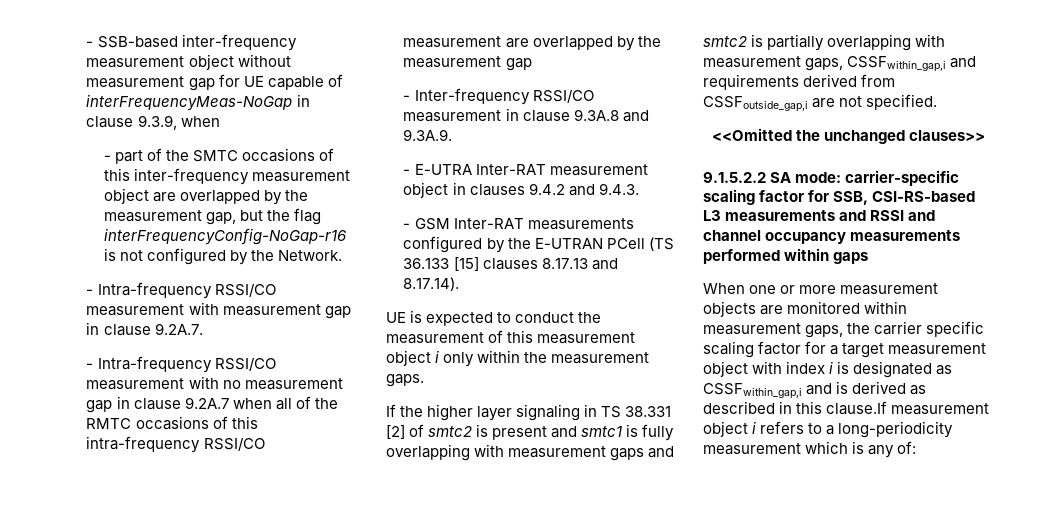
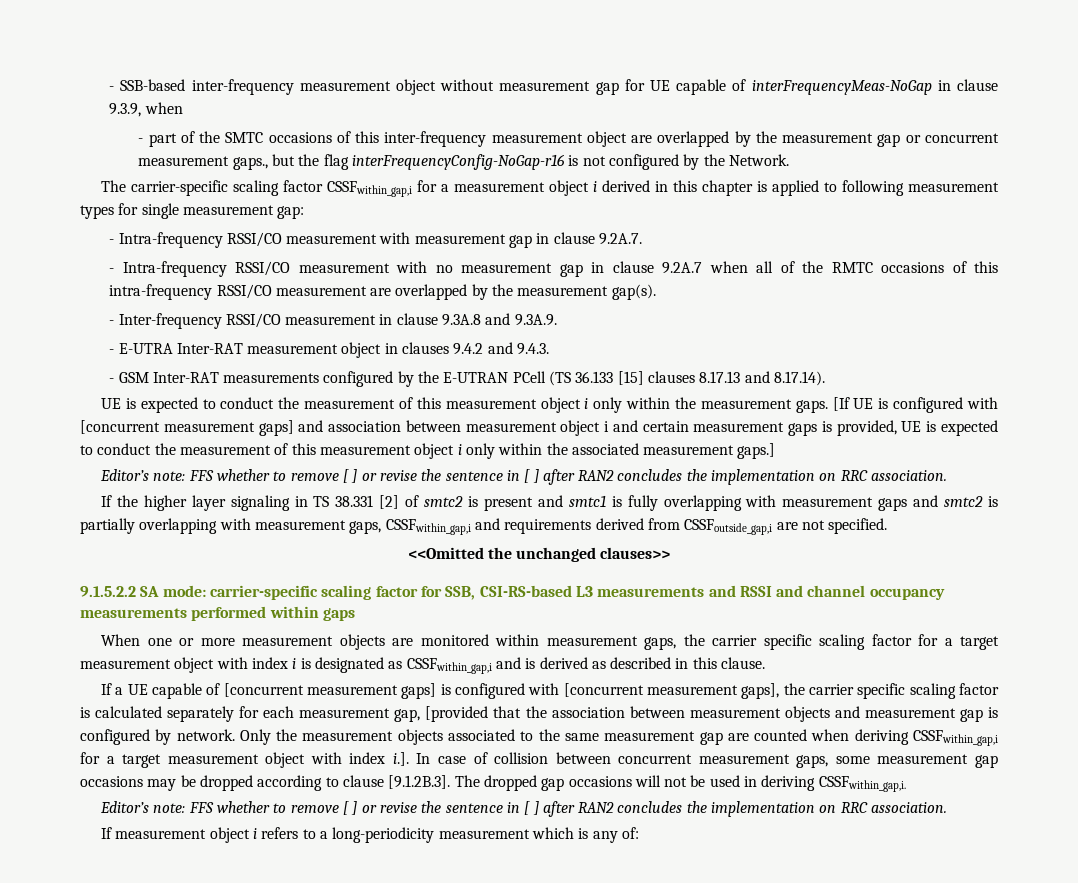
[205,212,236,225] gap, -> [877,133,1000,147] [138,156,268,170] gap or concurrent measurement gaps.,
(343, 255) none -> [101,180,999,197] [80,203,305,219] // The carrier-specific scaling factor CSSFwithin_gap,i for a measurement object i derived in this chapter is applied to following measurement types for single measurement gap:
[505,58,532,71] gap -> [611,284,656,300] gap(s).
(424, 380) none -> [832,397,999,413] [80,420,998,436] [80,443,776,459] [100,469,948,485] [If UE is configured with [concurrent measurement gaps] and association between measurement object i and certain measurement gaps is provided, UE is expected to conduct the measurement of this measurement object i only within the associated measurement gaps.] // Editor’s note: FFS whether to remove [ ] or revise the sentence in [ ] after RAN2 concludes the implementation on RRC association.
[826,401,888,415] clause.If -> [721,657,766,669] [101,683,1000,699] [80,706,998,722] [80,729,998,746] [80,752,998,768] [80,775,906,792] [100,801,948,817] [101,827,113,839] clause. // If a UE capable of [concurrent measurement gaps] is configured with [concurrent measurement gaps], the carrier specific scaling factor is calculated separately for each measurement gap, [provided that the association between measurement objects and measurement gap is configured by network. Only the measurement objects associated to the same measurement gap are counted when deriving CSSFwithin_gap,i for a target measurement object with index i.]. In case of collision between concurrent measurement gaps, some measurement gap occasions may be dropped according to clause [9.1.2B.3]. The dropped gap occasions will not be used in deriving CSSFwithin_gap,i. // Editor’s note: FFS whether to remove [ ] or revise the sentence in [ ] after RAN2 concludes the implementation on RRC association. // If

